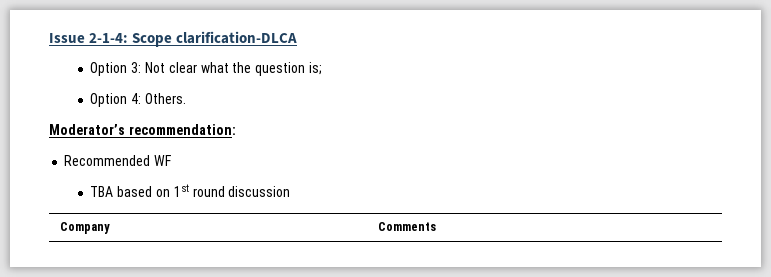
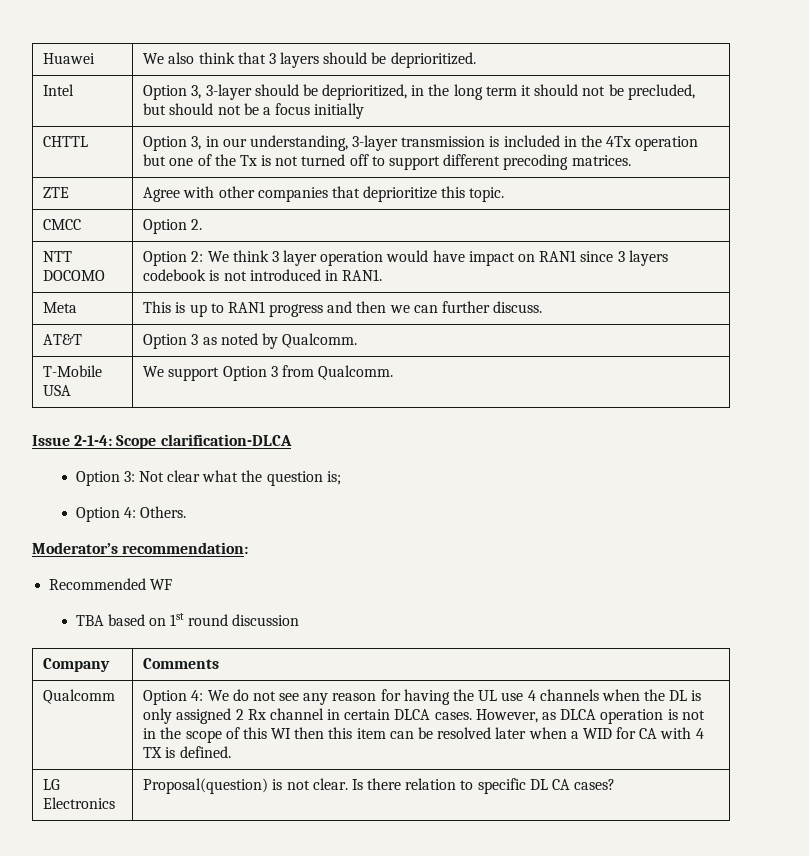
(49, 38) none -> [43,53,96,64] [143,52,476,68] [43,84,75,96] [143,84,695,100] [143,103,365,119] [43,136,89,147] [143,135,699,151] [143,154,631,170] [43,187,70,198] [143,186,505,202] [43,219,82,230] [143,219,203,234] [43,251,73,262] [43,270,106,281] [143,250,668,266] [143,269,383,281] [43,302,78,313] [143,301,543,317] [43,334,83,345] [143,333,358,349] [43,365,103,377] [43,385,72,396] [143,365,394,381] Huawei | We also think that 3 layers should be deprioritized. // Intel | Option 3, 3-layer should be deprioritized, in the long term it should not be precluded, but should not be a focus initially // CHTTL | Option 3, in our understanding, 3-layer transmission is included in the 4Tx operation but one of the Tx is not turned off to support different precoding matrices. // ZTE | Agree with other companies that deprioritize this topic. // CMCC | Option 2. // NTT DOCOMO | Option 2: We think 3 layer operation would have impact on RAN1 since 3 layers codebook is not introduced in RAN1. // Meta | This is up to RAN1 progress and then we can further discuss. // AT&T | Option 3 as noted by Qualcomm. // T-Mobile USA | We support Option 3 from Qualcomm. //
(436, 226) none -> [43,689,116,704] [143,689,702,705] [143,708,705,724] [143,727,704,743] [143,746,231,758] [43,779,61,790] [43,797,116,809] [143,778,616,794] // Qualcomm | Option 4: We do not see any reason for having the UL use 4 channels when the DL is only assigned 2 Rx channel in certain DLCA cases. However, as DLCA operation is not in the scope of this WI then this item can be resolved later when a WID for CA with 4 TX is defined. // LG Electronics | Proposal(question) is not clear. Is there relation to specific DL CA cases?

